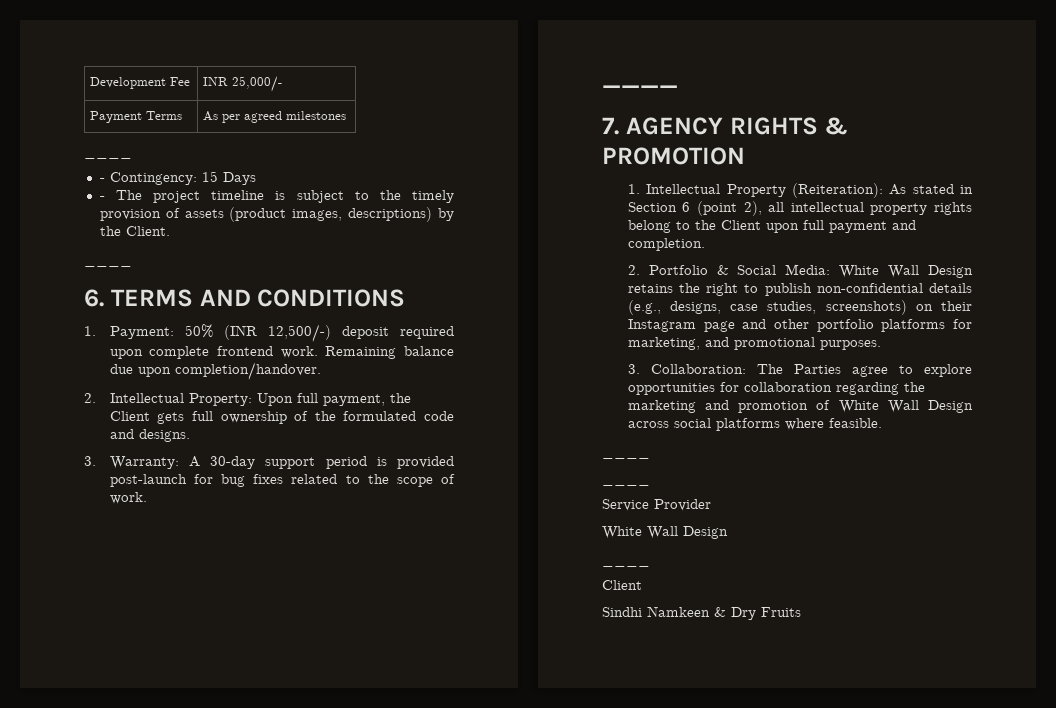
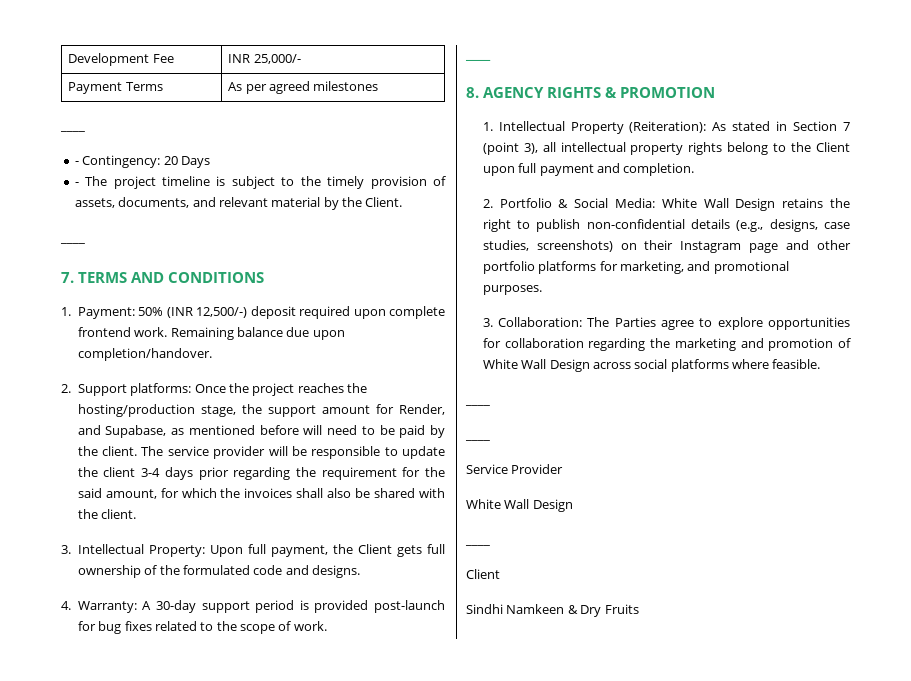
[201,171,218,182] 15 -> [163,156,178,165] 20
[184,207,433,222] assets (product images, descriptions) -> [74,197,321,208] assets, documents, and relevant material
[84,289,104,307] 6. -> [61,272,74,283] 7.
(96, 398) none -> [77,383,367,396] [77,404,446,417] [77,425,446,438] [77,446,445,459] [77,467,446,480] [77,488,446,499] [77,509,137,519] [61,545,71,554] Support platforms: Once the project reaches the hosting/production stage, the support amount for Render, and Supabase, as mentioned before will need to be paid by the client. The service provider will be responsible to update the client 3-4 days prior regarding the requirement for the said amount, for which the invoices shall also be shared with the client. // 3.
[84,456,96,466] 3. -> [61,601,71,610] 4.
[602,117,619,135] 7. -> [466,87,479,98] 8.
[682,201,762,216] 6 (point 2), -> [843,122,850,131] [482,142,538,155] 7 (point 3),

